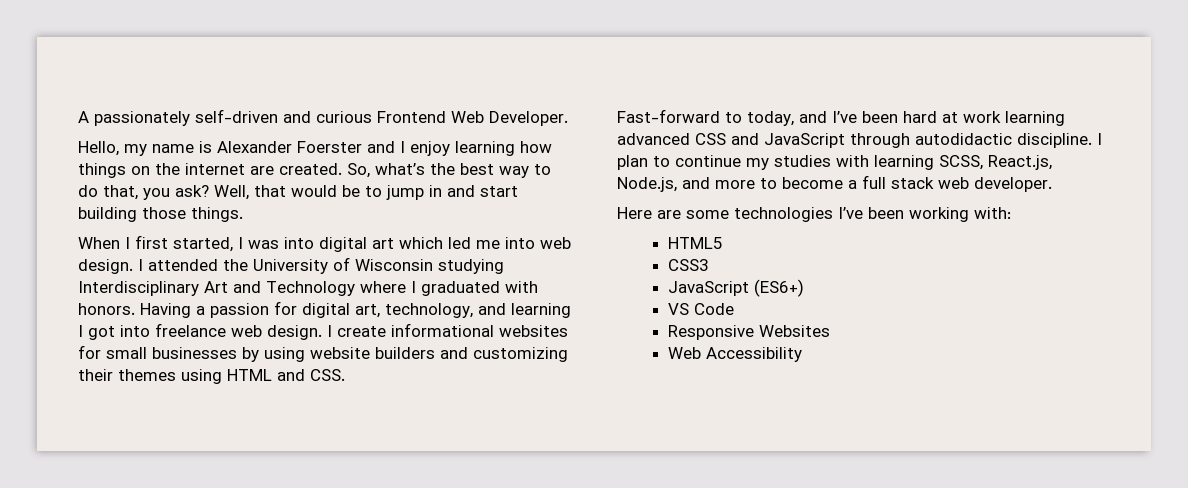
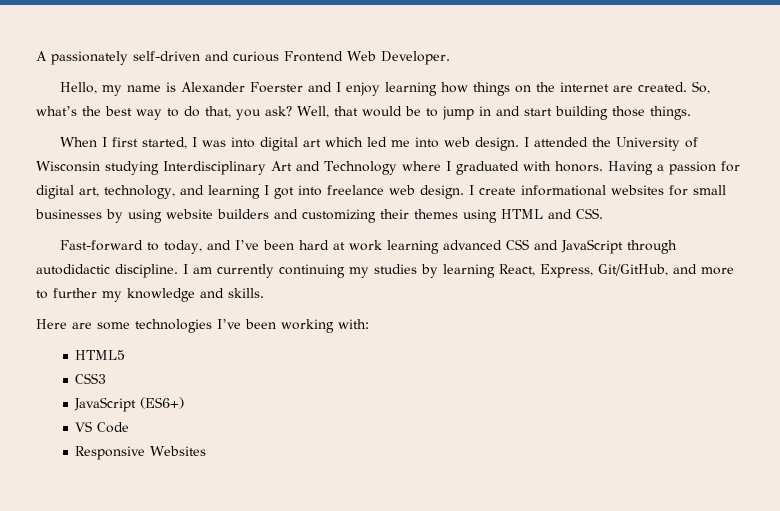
[617,155,1052,170] [617,175,1052,192] plan to continue my studies with learning SCSS, React.js, Node.js, and more to become a full stack web developer. -> [193,264,734,278] [36,288,264,302] am currently continuing my studies by learning React, Express, Git/GitHub, and more to further my knowledge and skills.
[668,347,803,362] // Web Accessibility -> (207, 451) none

